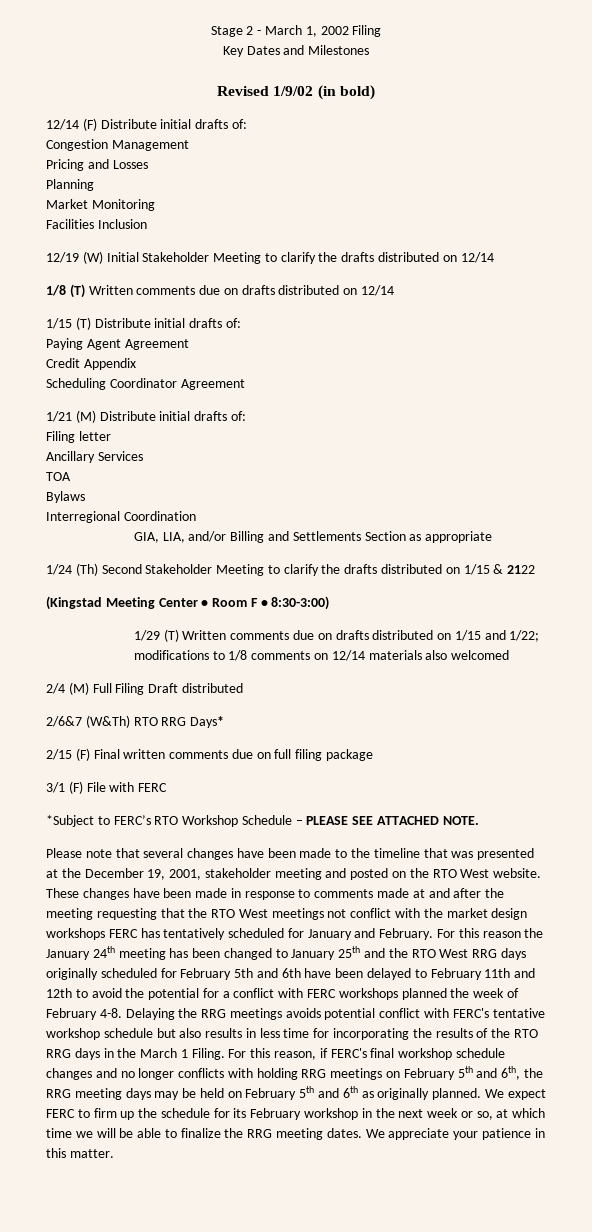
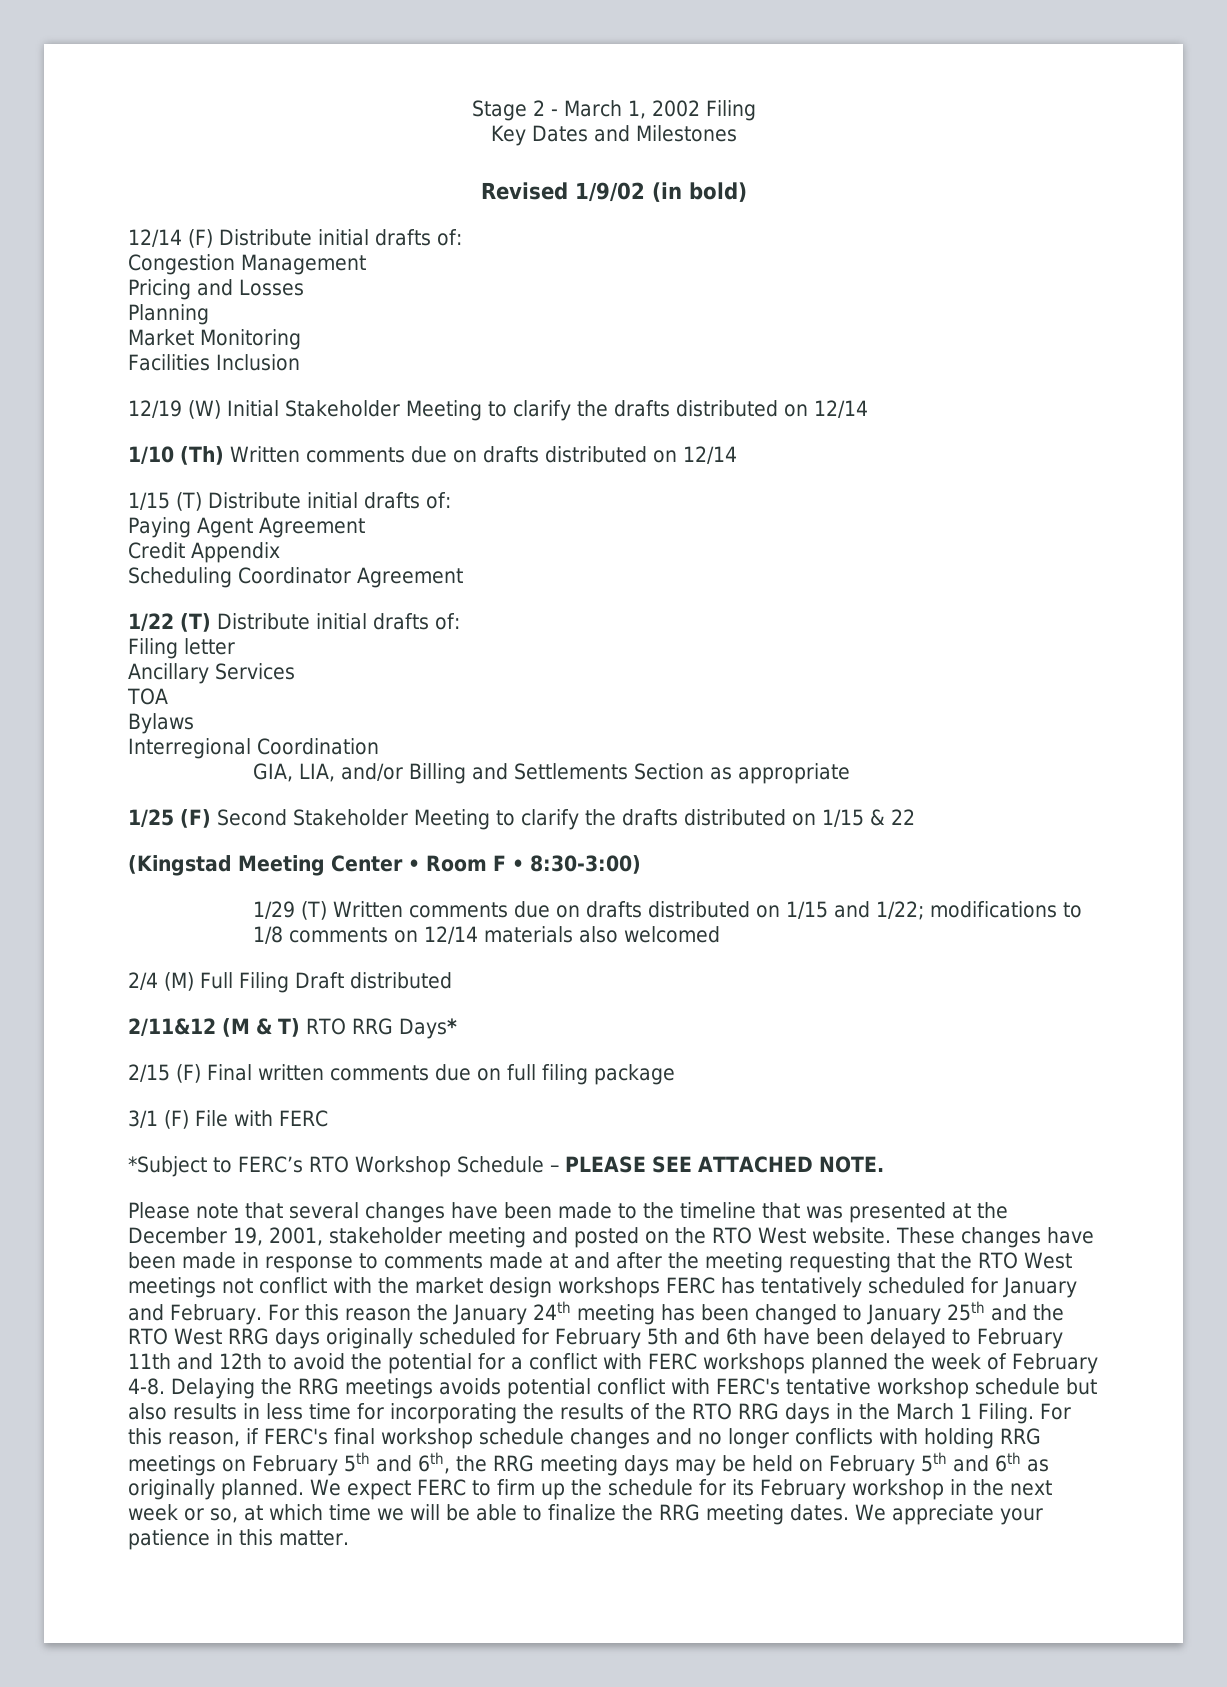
[46,284,85,298] 1/8 (T) -> [128,446,224,465] 1/10 (Th)
[46,410,96,423] 1/21 (M) -> [128,613,211,632] 1/22 (T)
[46,563,98,576] 1/24 (Th) -> [128,809,211,828] 1/25 (F)
[507,565,536,574] 2122 -> [890,809,915,825] 22
[46,715,130,728] 2/6&7 (W&Th) -> [128,1018,300,1037] 2/11&12 (M & T)

